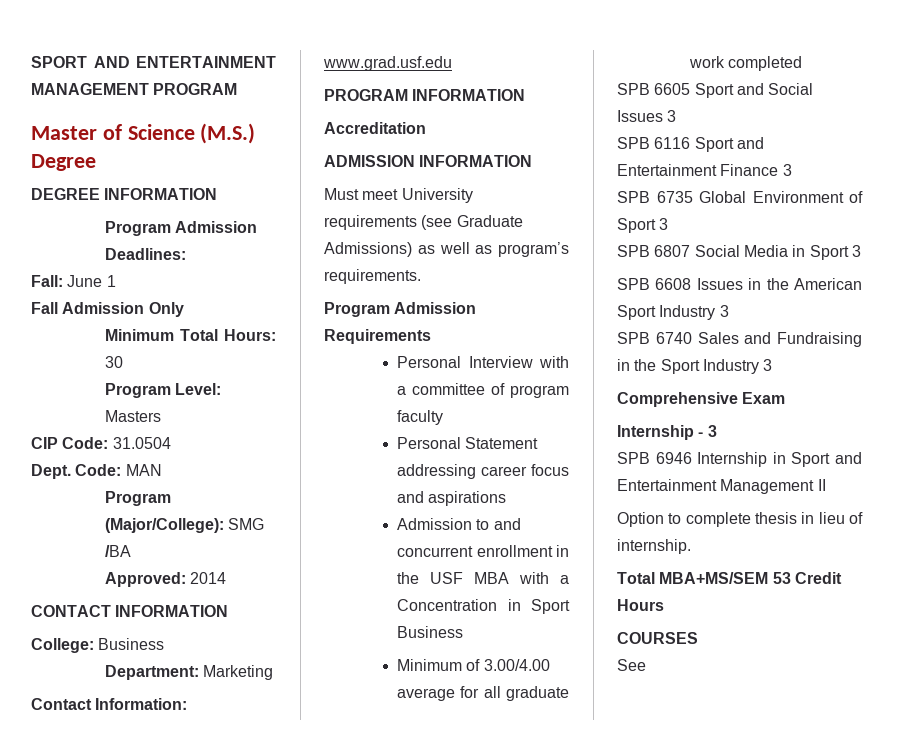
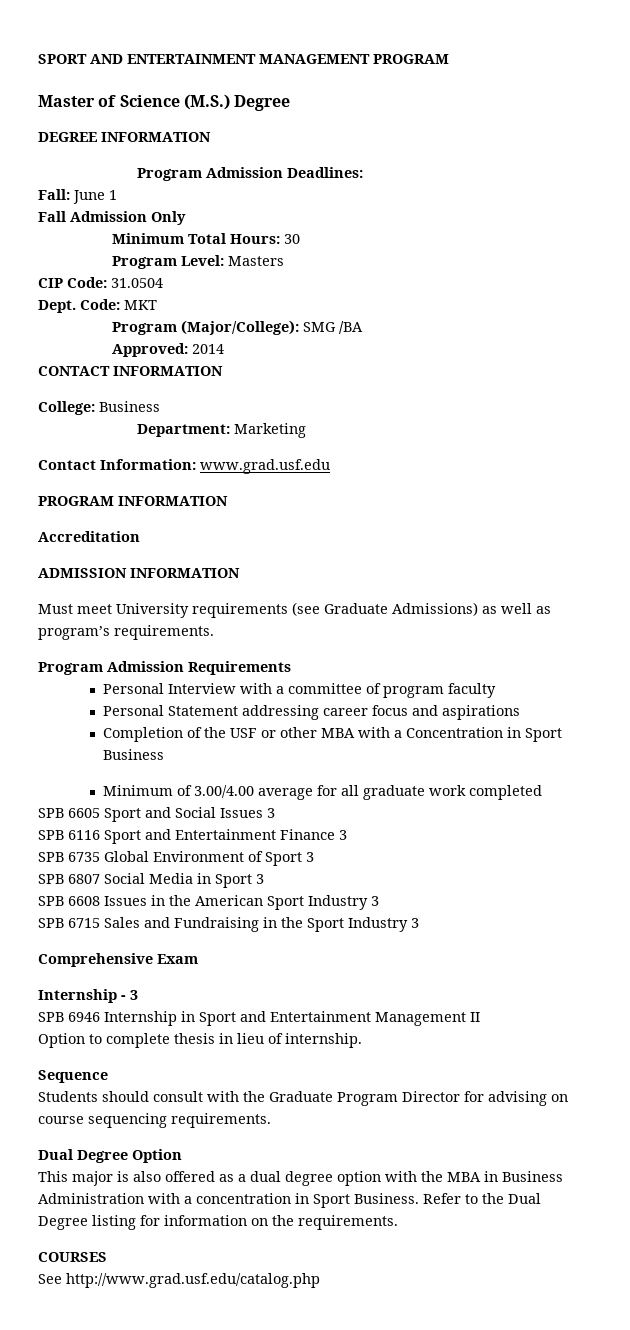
[125,464,162,476] MAN -> [124,300,157,310] MKT
[397,518,521,530] [397,545,569,557] [397,572,464,584] Admission to and concurrent enrollment in the USF -> [103,727,318,742] Completion of the USF or other
[655,332,692,344] 6740 -> [68,918,100,928] 6715
[617,572,842,584] [617,599,664,611] Total MBA+MS/SEM 53 Credit Hours -> [38,1070,108,1083] [38,1091,568,1106] [38,1113,271,1128] [38,1149,182,1163] [38,1171,563,1186] [38,1193,541,1208] [38,1215,398,1230] Sequence // Students should consult with the Graduate Program Director for advising on course sequencing requirements. // Dual Degree Option // This major is also offered as a dual degree option with the MBA in Business Administration with a concentration in Sport Business. Refer to the Dual Degree listing for information on the requirements.
(646, 665) none -> [66,1273,320,1288] http://www.grad.usf.edu/catalog.php

